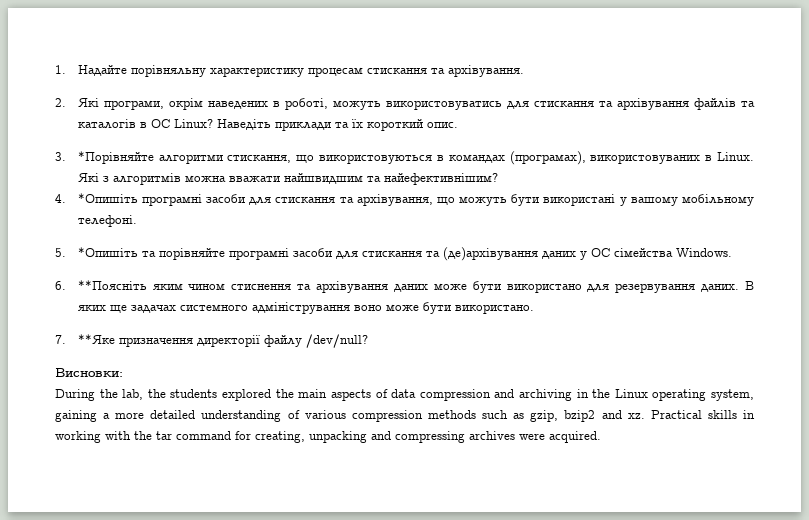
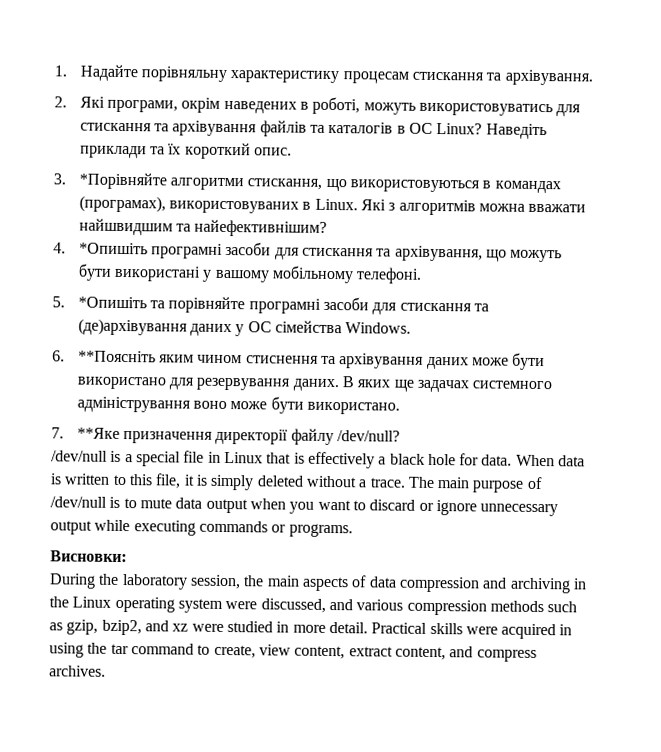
(368, 341) none -> [51,450,586,469] [50,473,543,493] [50,496,559,517] [50,519,353,538] // /dev/null is a special file in Linux that is effectively a black hole for data. When data is written to this file, it is simply deleted without a trace. The main purpose of /dev/null is to mute data output when you want to discard or ignore unnecessary output while executing commands or programs.
[122,389,272,401] lab, the students explored -> [121,574,241,590] laboratory session,
[710,389,754,401] [55,410,300,422] system, gaining a more detailed understanding of -> [177,598,353,613] system were discussed, and
[564,410,756,422] [55,431,601,443] bzip2 and xz. Practical skills in working with the tar command for creating, unpacking and compressing archives were acquired. -> [101,619,573,640] [49,642,537,662] [49,665,106,677] bzip2, and xz were studied in more detail. Practical skills were acquired in using the tar command to create, view content, extract content, and compress archives.

